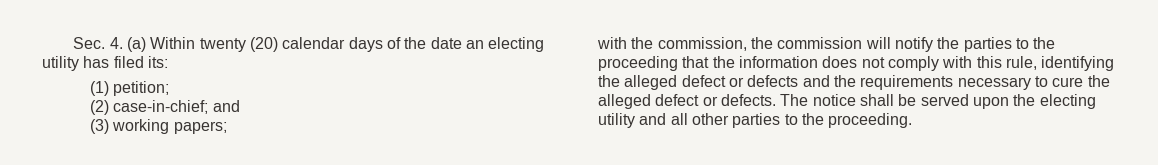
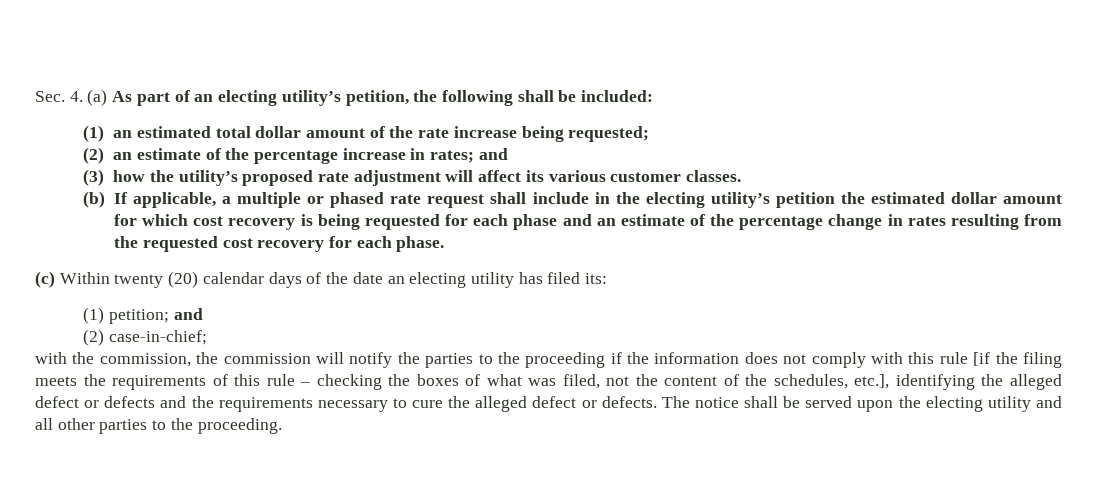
(147, 44) none -> [112,90,654,106] [83,125,650,142] [83,147,508,164] [83,169,742,186] [83,191,1063,208] [114,214,1062,230] [114,236,445,252] [35,271,55,288] As part of an electing utility’s petition, the following shall be included: // (1) an estimated total dollar amount of the rate increase being requested; // (2) an estimate of the percentage increase in rates; and // (3) how the utility’s proposed rate adjustment will affect its various customer classes. // (b) If applicable, a multiple or phased rate request shall include in the electing utility’s petition the estimated dollar amount for which cost recovery is being requested for each phase and an estimate of the percentage change in rates resulting from the requested cost recovery for each phase. // (c)
(170, 88) none -> [173,308,203,320] and
[212,100,240,112] [90,119,227,134] and // (3) working papers; -> (208, 337) none
[682,56,710,68] that -> [610,352,622,364] if
[1005,56,1037,70] rule, -> [939,352,1063,368] [35,374,890,390] rule [if the filing meets the requirements of this rule – checking the boxes of what was filed, not the content of the schedules, etc.],

